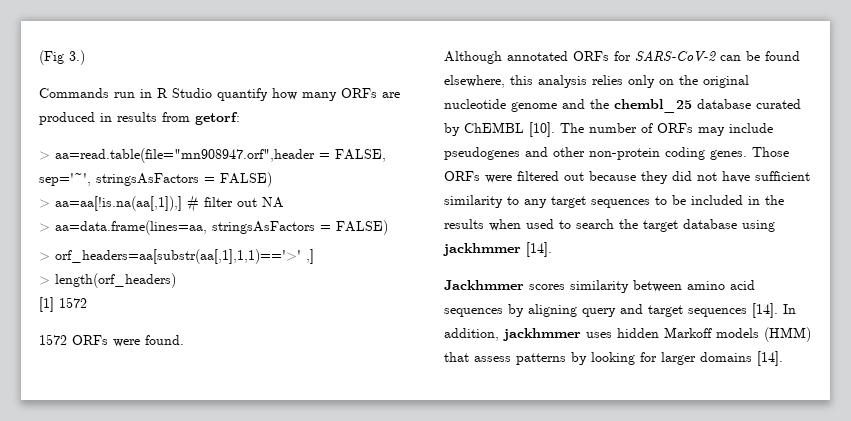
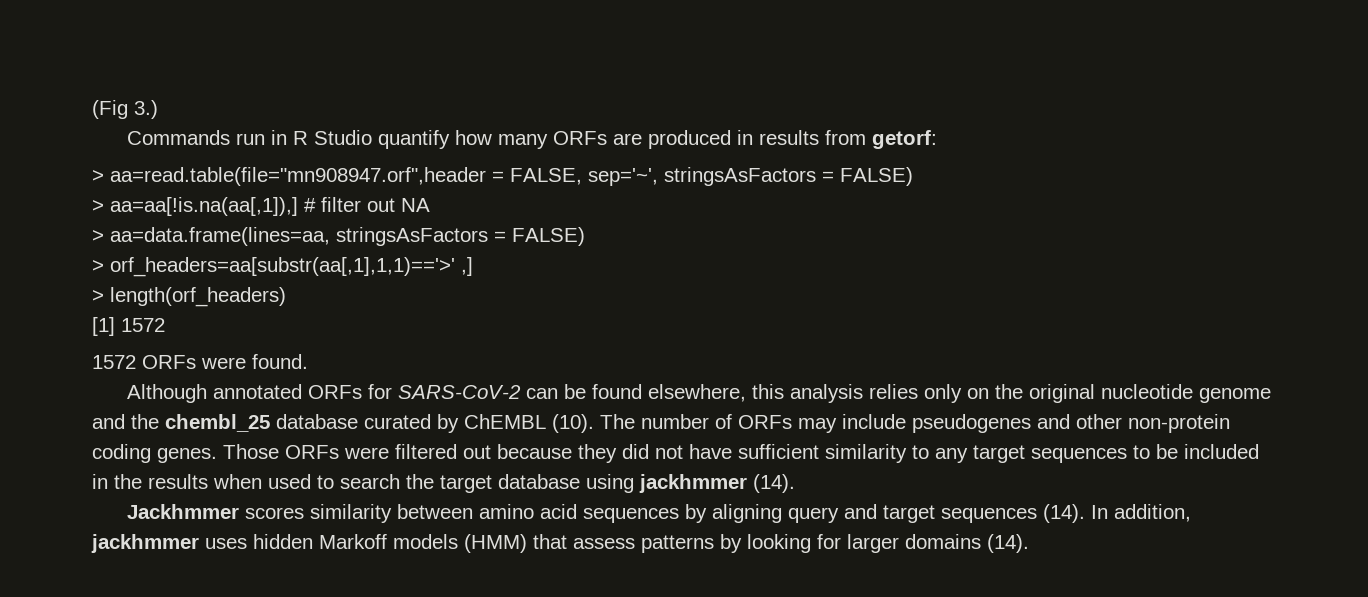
[529,122,555,137] [10]. -> [552,414,594,433] (10).
[526,242,552,257] [14]. -> [753,474,795,493] (14).
[752,303,778,318] [14]. -> [1042,504,1085,523] (14).
[757,351,783,366] [14]. -> [987,534,1029,553] (14).

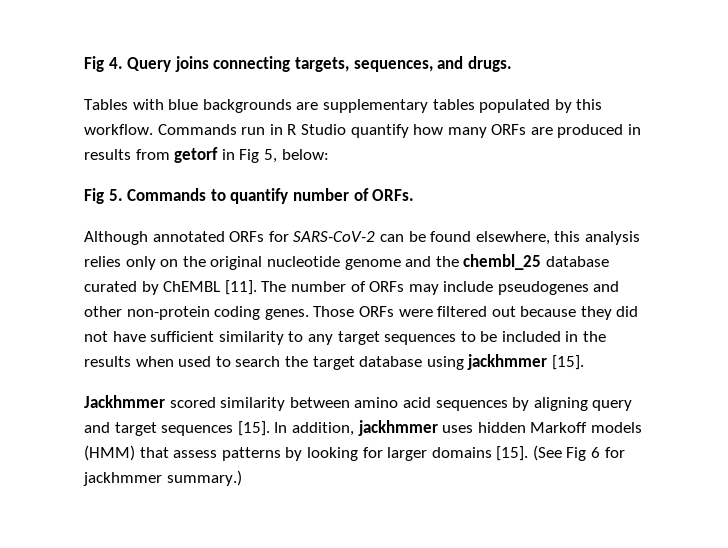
[92,100,158,119] (Fig 3.) // -> [84,56,512,72] [84,99,603,113] [84,124,153,135] Fig 4. Query joins connecting targets, sequences, and drugs. // Tables with blue backgrounds are supplementary tables populated by this workflow.
[871,130,937,149] [92,167,913,186] [92,197,430,216] [92,227,585,246] [92,257,473,277] [92,287,286,307] [92,317,165,336] [92,354,308,369] getorf: // > aa=read.table(file="mn908947.orf",header = FALSE, sep='~', stringsAsFactors = FALSE) // > aa=aa[!is.na(aa[,1]),] # filter out NA // > aa=data.frame(lines=aa, stringsAsFactors = FALSE) // > orf_headers=aa[substr(aa[,1],1,1)=='>' ,] // > length(orf_headers) // [1] 1572 // 1572 ORFs were found. -> [174,147,329,163] [84,188,415,204] getorf in Fig 5, below: // Fig 5. Commands to quantify number of ORFs.
[552,414,594,433] (10). -> [224,280,257,295] [11].
[753,474,795,493] (14). -> [551,355,584,370] [15].
[244,507,304,519] scores -> [169,397,216,408] scored
[1042,504,1085,523] (14). -> [237,421,270,436] [15].
[987,534,1029,553] (14). -> [496,445,625,461] [83,470,242,486] [15]. (See Fig 6 for jackhmmer summary.)

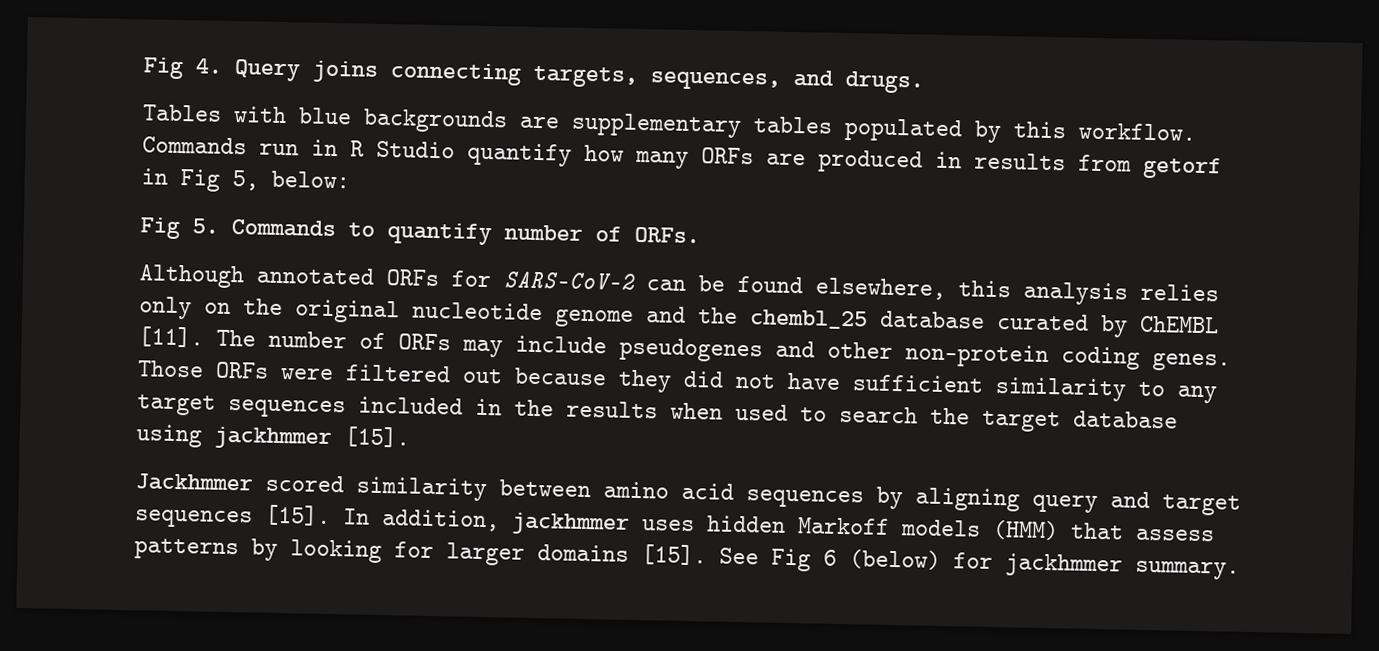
[460,331,498,342] to be -> (346, 409) none
[532,445,562,461] (See -> [719,547,759,565] See
(601, 452) none -> [849,549,941,570] (below)
[166,470,242,486] summary.) -> [1135,560,1240,580] summary.

